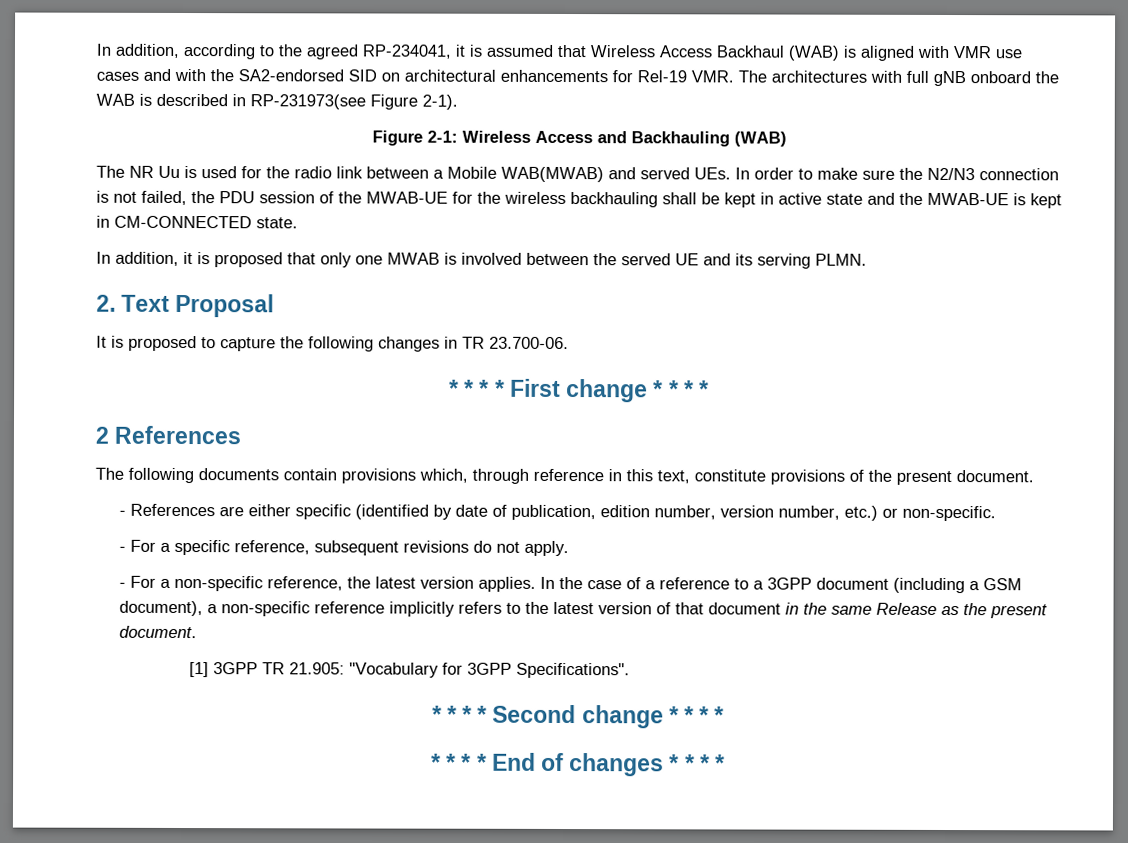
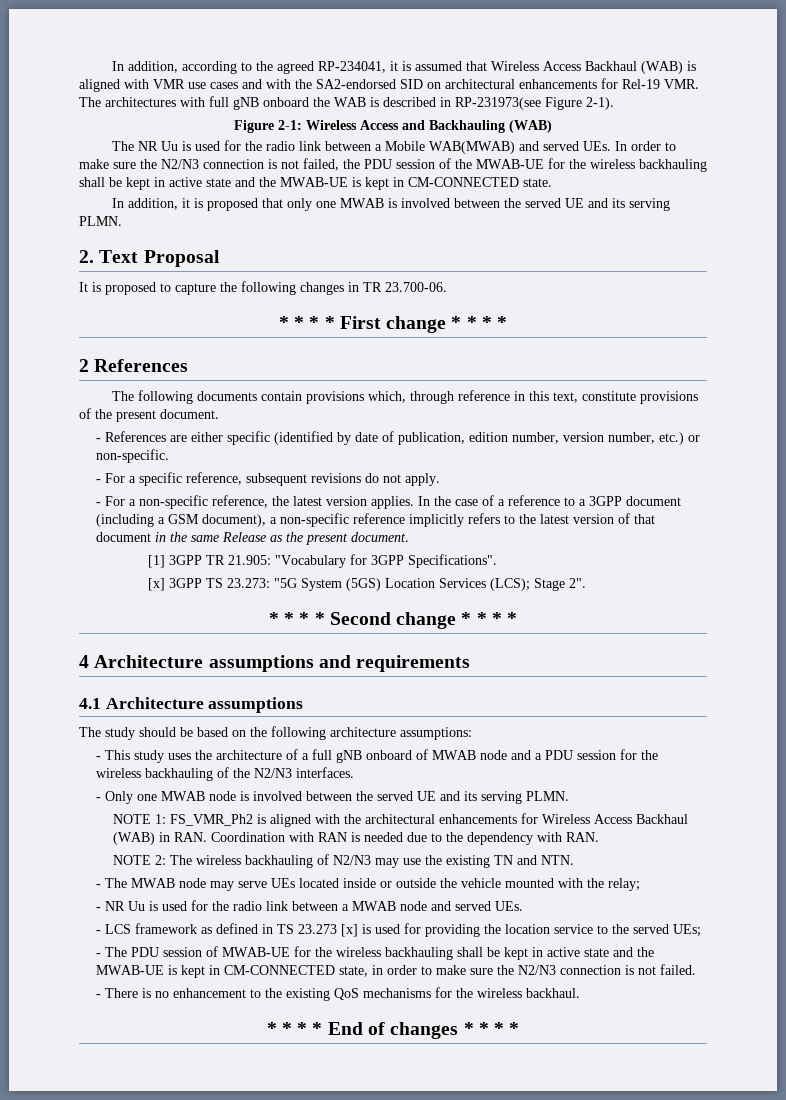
(631, 670) none -> [147,578,586,591] // [x] 3GPP TS 23.273: "5G System (5GS) Location Services (LCS); Stage 2".
(725, 715) none -> [79,655,471,672] [79,697,304,713] [79,726,472,740] [96,749,659,763] [96,767,355,781] [96,791,570,804] [113,813,689,827] [113,832,600,845] [113,854,575,868] [96,878,641,891] [96,900,524,911] [96,923,702,937] [96,946,655,960] [96,964,697,978] [96,987,581,1001] // 4 Architecture assumptions and requirements // 4.1 Architecture assumptions // The study should be based on the following architecture assumptions: // - This study uses the architecture of a full gNB onboard of MWAB node and a PDU session for the wireless backhauling of the N2/N3 interfaces. // - Only one MWAB node is involved between the served UE and its serving PLMN. // NOTE 1: FS_VMR_Ph2 is aligned with the architectural enhancements for Wireless Access Backhaul (WAB) in RAN. Coordination with RAN is needed due to the dependency with RAN. // NOTE 2: The wireless backhauling of N2/N3 may use the existing TN and NTN. // - The MWAB node may serve UEs located inside or outside the vehicle mounted with the relay; // - NR Uu is used for the radio link between a MWAB node and served UEs. // - LCS framework as defined in TS 23.273 [x] is used for providing the location service to the served UEs; // - The PDU session of MWAB-UE for the wireless backhauling shall be kept in active state and the MWAB-UE is kept in CM-CONNECTED state, in order to make sure the N2/N3 connection is not failed. // - There is no enhancement to the existing QoS mechanisms for the wireless backhaul.

